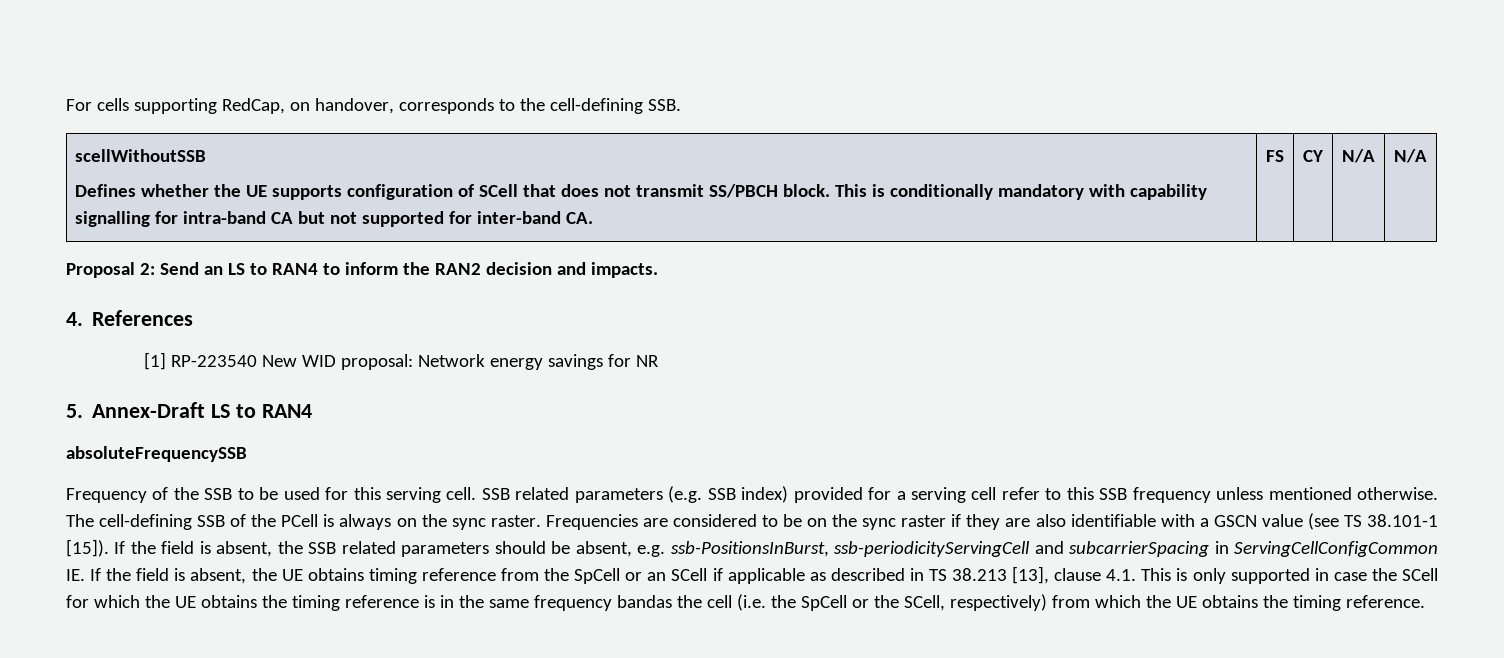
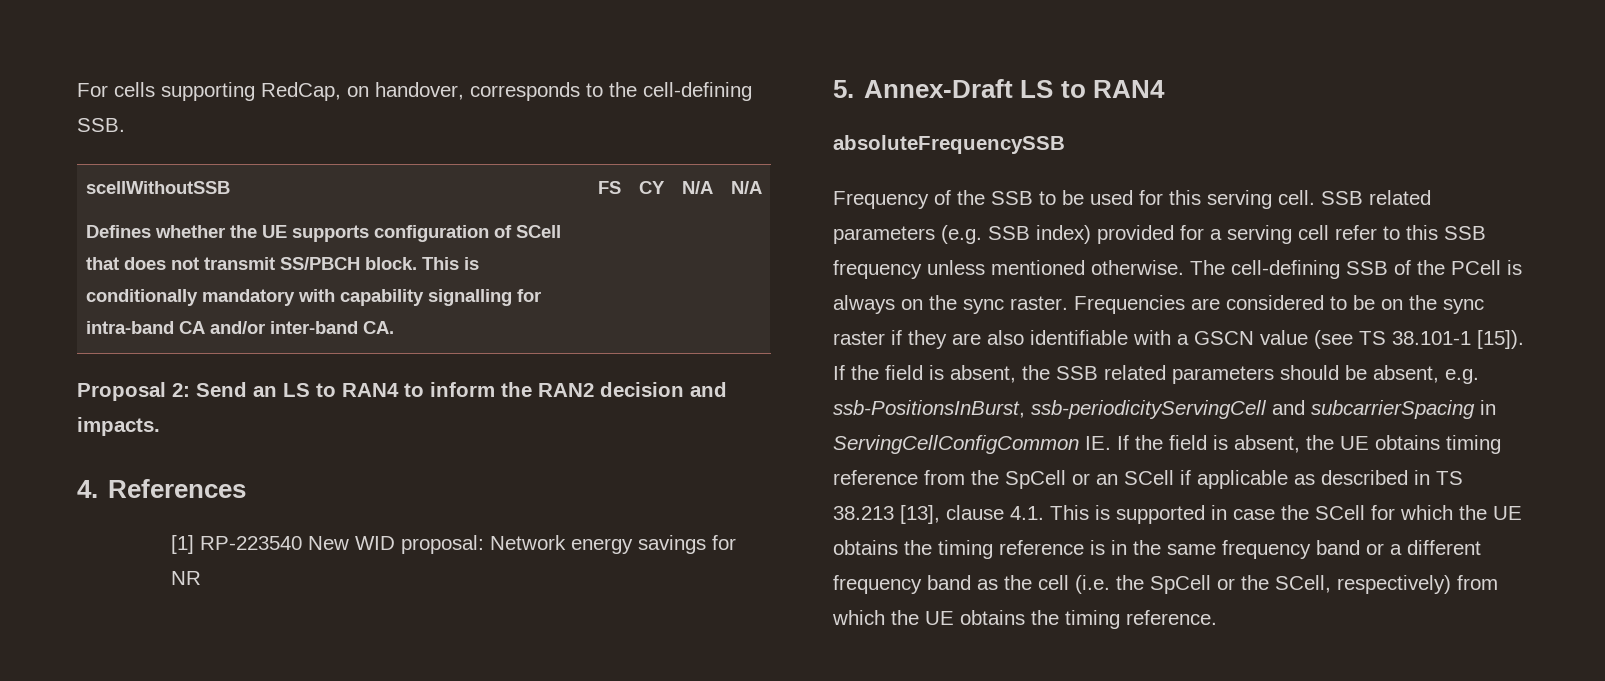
[297,211,472,227] but not supported for -> [209,321,265,334] and/or
[1192,568,1226,584] only -> (1110, 512) none
[616,595,672,608] bandas -> [1316,540,1481,555] [833,575,998,594] band or a different frequency band as

